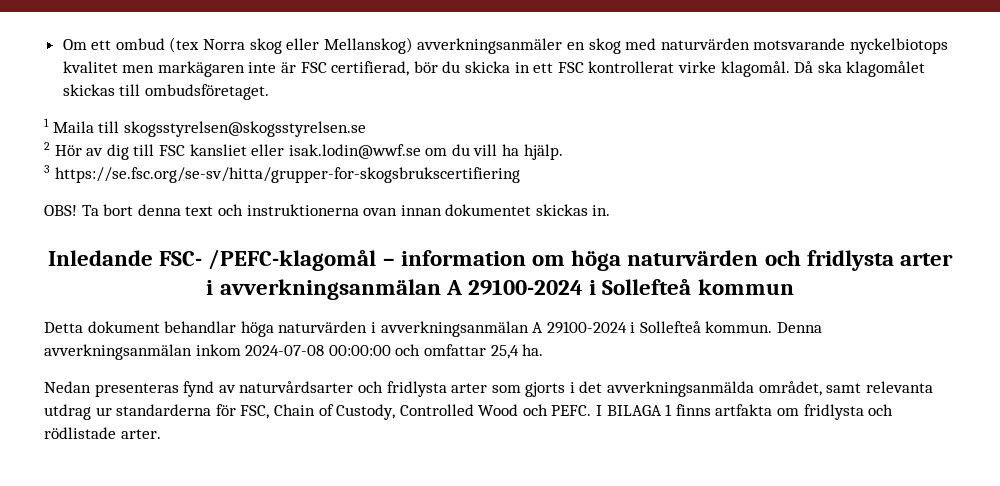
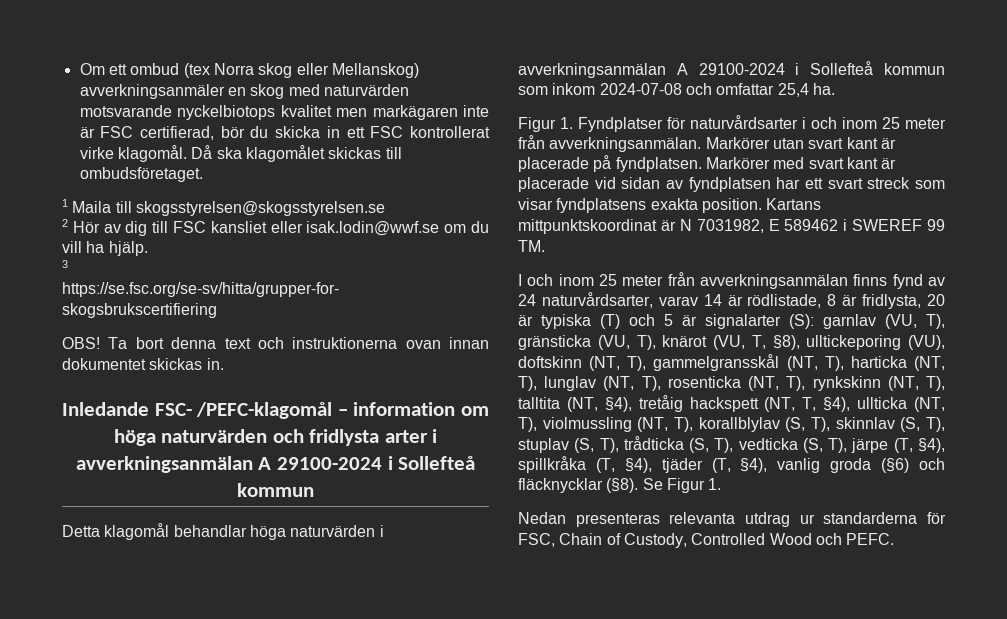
[87,321,160,333] dokument -> [104,523,170,540] klagomål
[705,321,823,333] [44,344,192,360] kommun. Denna avverkningsanmälan -> [884,63,945,75] [518,86,548,95] kommun som
[328,345,391,356] 00:00:00 -> (682, 89) none
[44,381,862,397] Nedan presenteras fynd av naturvårdsarter och fridlysta arter som gjorts i det avverkningsanmälda området, samt -> [518,115,946,132] [518,135,896,152] [518,155,897,172] [518,177,945,192] [518,198,822,213] [518,219,945,234] [518,240,545,252] [518,272,945,289] [518,292,946,309] [518,314,945,329] [518,335,945,350] [518,354,946,371] [518,376,945,391] [518,395,946,412] [518,417,945,432] [518,436,945,453] [518,456,945,473] [518,478,722,493] [518,512,660,527] Figur 1. Fyndplatser för naturvårdsarter i och inom 25 meter från avverkningsanmälan. Markörer utan svart kant är placerade på fyndplatsen. Markörer med svart kant är placerade vid sidan av fyndplatsen har ett svart streck som visar fyndplatsens exakta position. Kartans mittpunktskoordinat är N 7031982, E 589462 i SWEREF 99 TM. // I och inom 25 meter från avverkningsanmälan finns fynd av 24 naturvårdsarter, varav 14 är rödlistade, 8 är fridlysta, 20 är typiska (T) och 5 är signalarter (S): garnlav (VU, T), gränsticka (VU, T), knärot (VU, T, §8), ulltickeporing (VU), doftskinn (NT, T), gammelgransskål (NT, T), harticka (NT, T), lunglav (NT, T), rosenticka (NT, T), rynkskinn (NT, T), talltita (NT, §4), tretåig hackspett (NT, T, §4), ullticka (NT, T), violmussling (NT, T), korallblylav (S, T), skinnlav (S, T), stuplav (S, T), trådticka (S, T), vedticka (S, T), järpe (T, §4), spillkråka (T, §4), tjäder (T, §4), vanlig groda (§6) och fläcknycklar (§8). Se Figur 1. // Nedan presenteras
[596,404,894,420] [44,427,161,439] I BILAGA 1 finns artfakta om fridlysta och rödlistade arter. -> (895, 539) none

